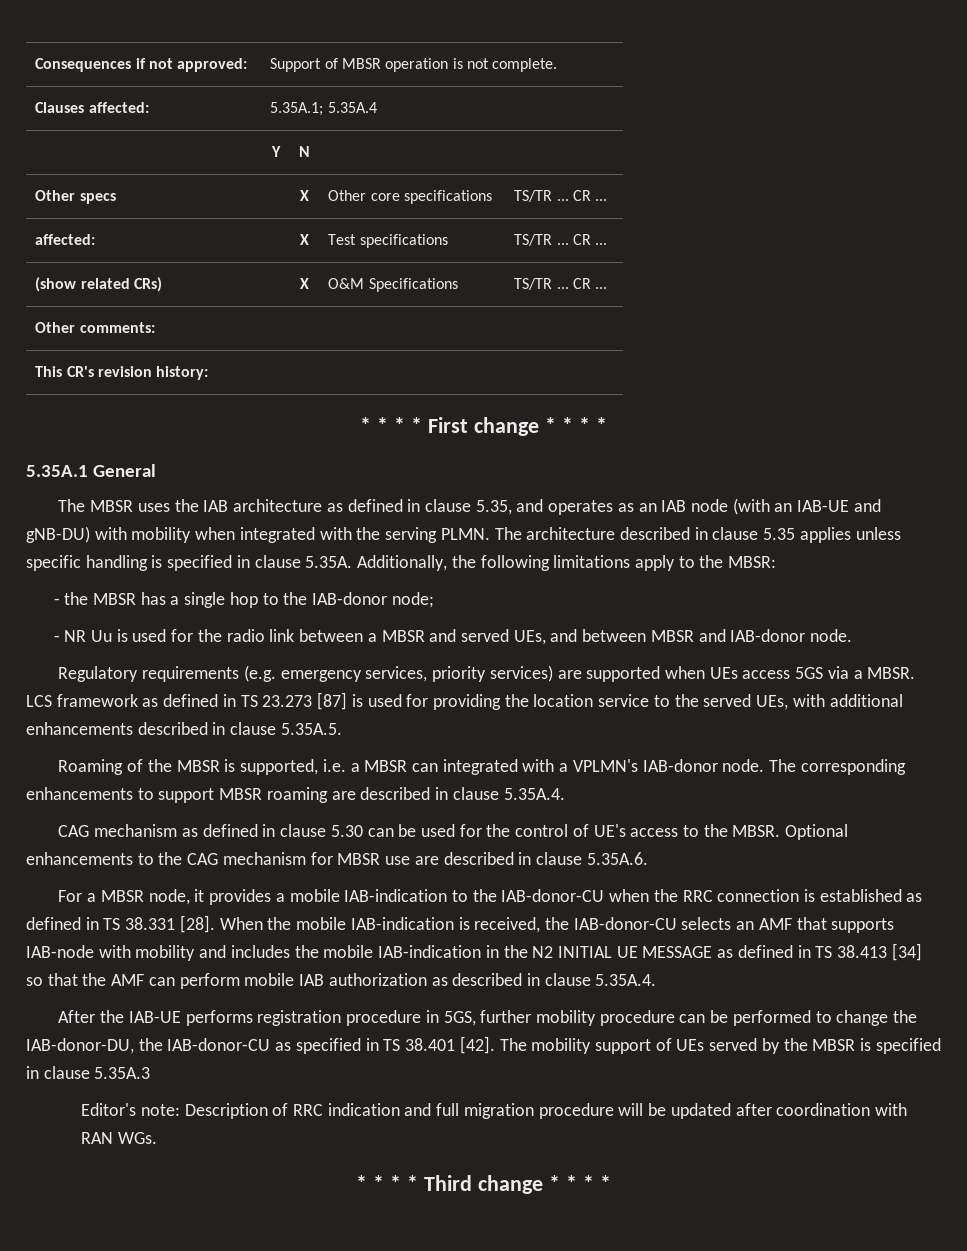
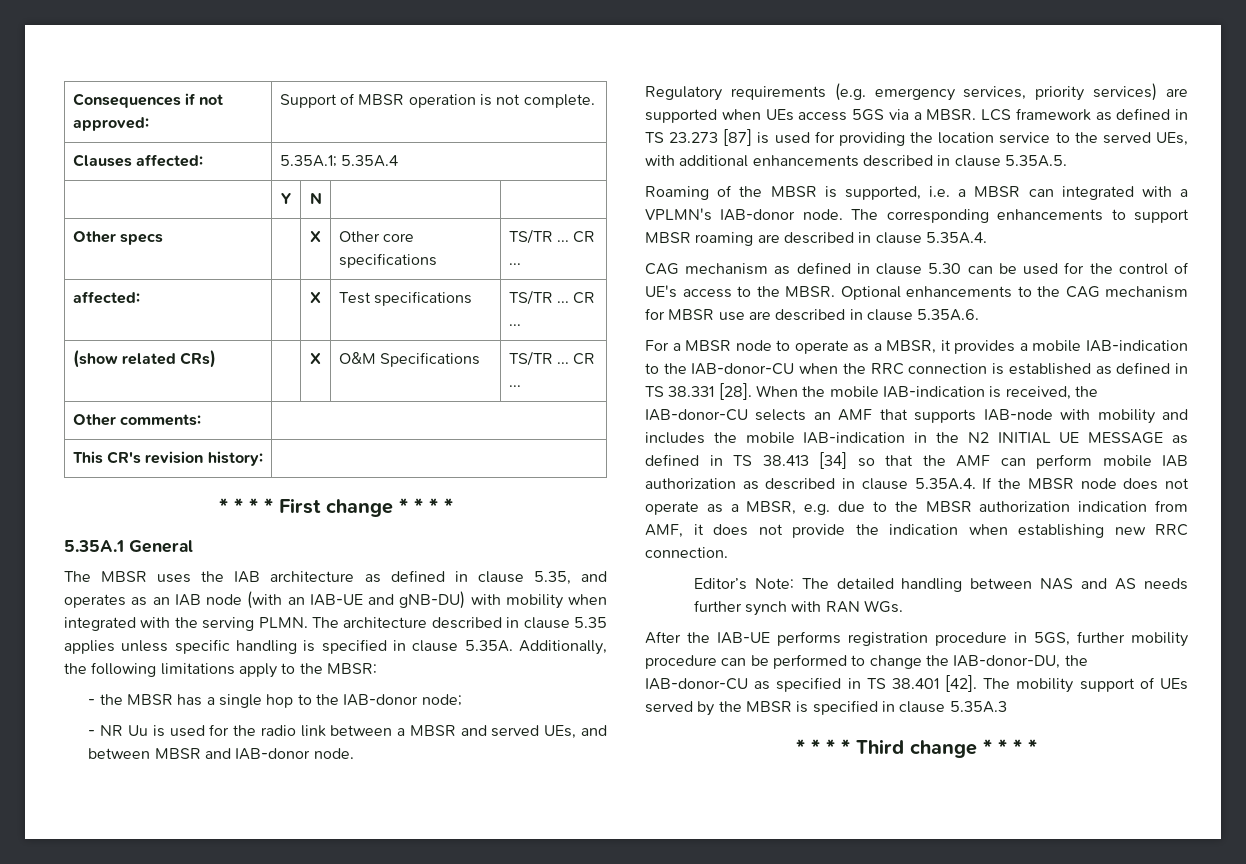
[148,889,190,905] node, -> [735,340,937,354] node to operate as a MBSR,
(657, 980) none -> [982,477,1189,490] [645,500,1188,515] [645,524,1188,538] [645,547,728,558] [693,578,1188,592] [693,600,904,616] If the MBSR node does not operate as a MBSR, e.g. due to the MBSR authorization indication from AMF, it does not provide the indication when establishing new RRC connection. // Editor’s Note: The detailed handling between NAS and AS needs further synch with RAN WGs.
[81,1103,907,1119] [81,1132,157,1144] // Editor's note: Description of RRC indication and full migration procedure will be updated after coordination with RAN WGs. -> (1007, 707) none

